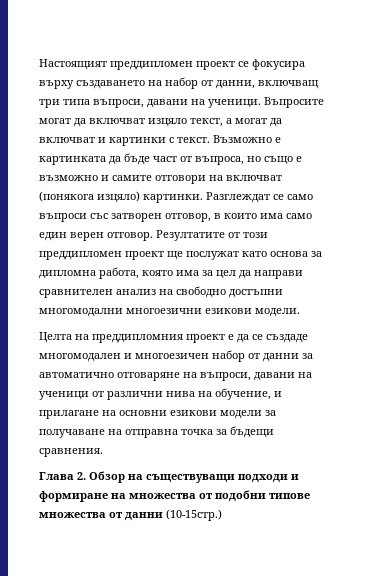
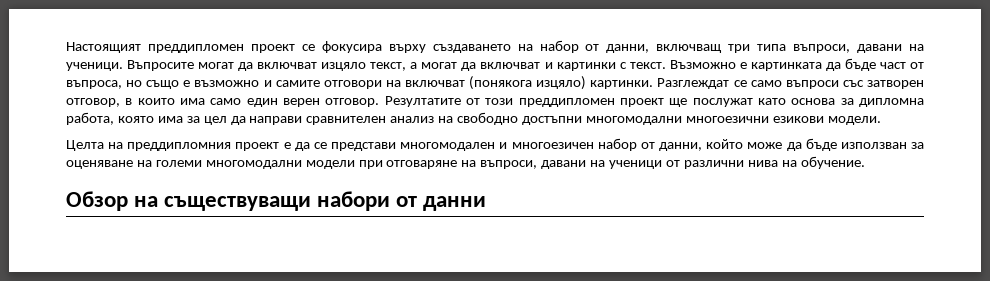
[266,334,308,343] създаде -> [331,142,397,151] представи
[263,353,313,362] [39,372,114,378] данни за автоматично -> [659,138,924,151] [66,160,383,169] данни, който може да бъде използван за оценяване на големи многомодални модели при
[215,388,282,400] [39,410,276,419] [39,426,274,438] [39,448,103,457] [39,471,299,483] [39,490,310,502] [39,509,222,521] обучение, и прилагане на основни езикови модели за получаване на отправна точка за бъдещи сравнения. // Глава 2. Обзор на съществуващи подходи и формиране на множества от подобни типове множества от данни (10-15стр.) -> [800,156,865,169] [66,191,487,211] обучение. // Обзор на съществуващи набори от данни

